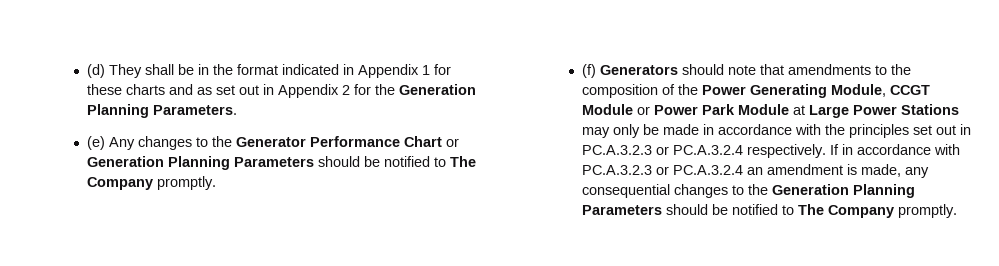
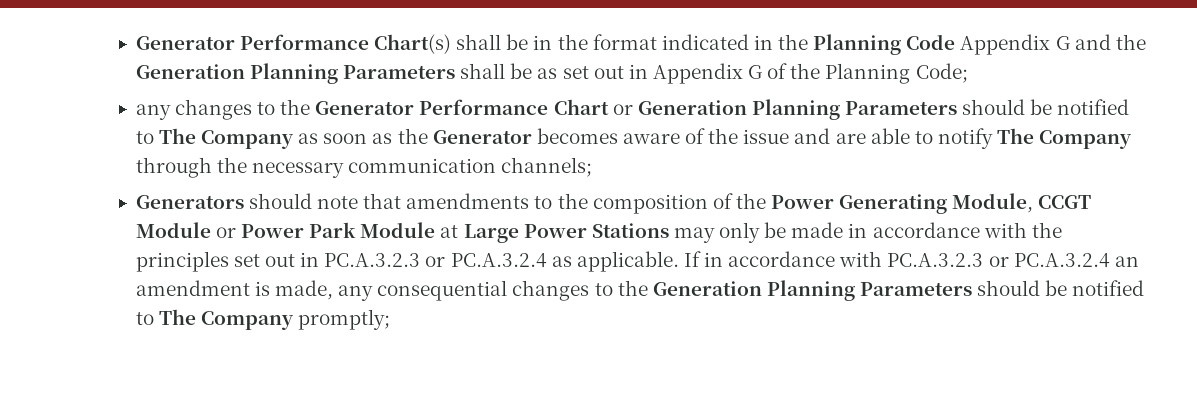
[87,64,143,78] (d) They -> [135,34,452,54] Generator Performance Chart(s)
[358,64,452,78] [87,84,194,95] Appendix 1 for these charts and -> [778,34,1146,55] [135,63,533,84] the Planning Code Appendix G and the Generation Planning Parameters shall be
[342,84,477,95] [87,104,238,118] [87,136,136,150] 2 for the Generation Planning Parameters. // (e) Any -> [748,63,968,84] [135,104,171,120] G of the Planning Code; // any
[157,176,217,190] [582,64,597,78] promptly. // (f) -> [298,128,1133,149] [135,157,593,178] as soon as the Generator becomes aware of the issue and are able to notify The Company through the necessary communication channels; //
[747,144,827,158] respectively. -> [551,251,679,272] as applicable.
[898,204,958,218] promptly. -> [298,309,391,330] promptly;

